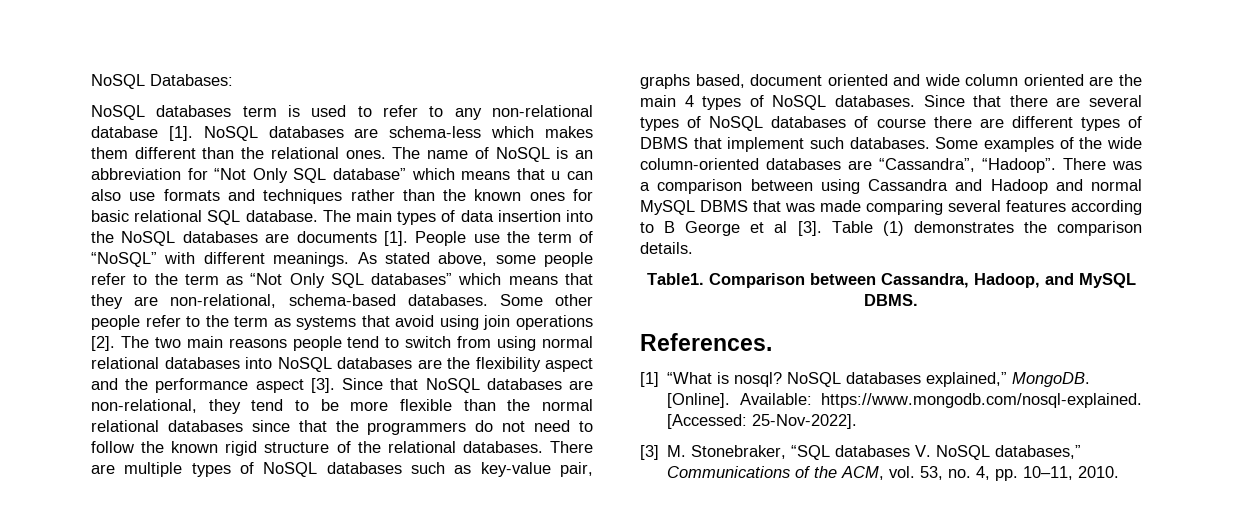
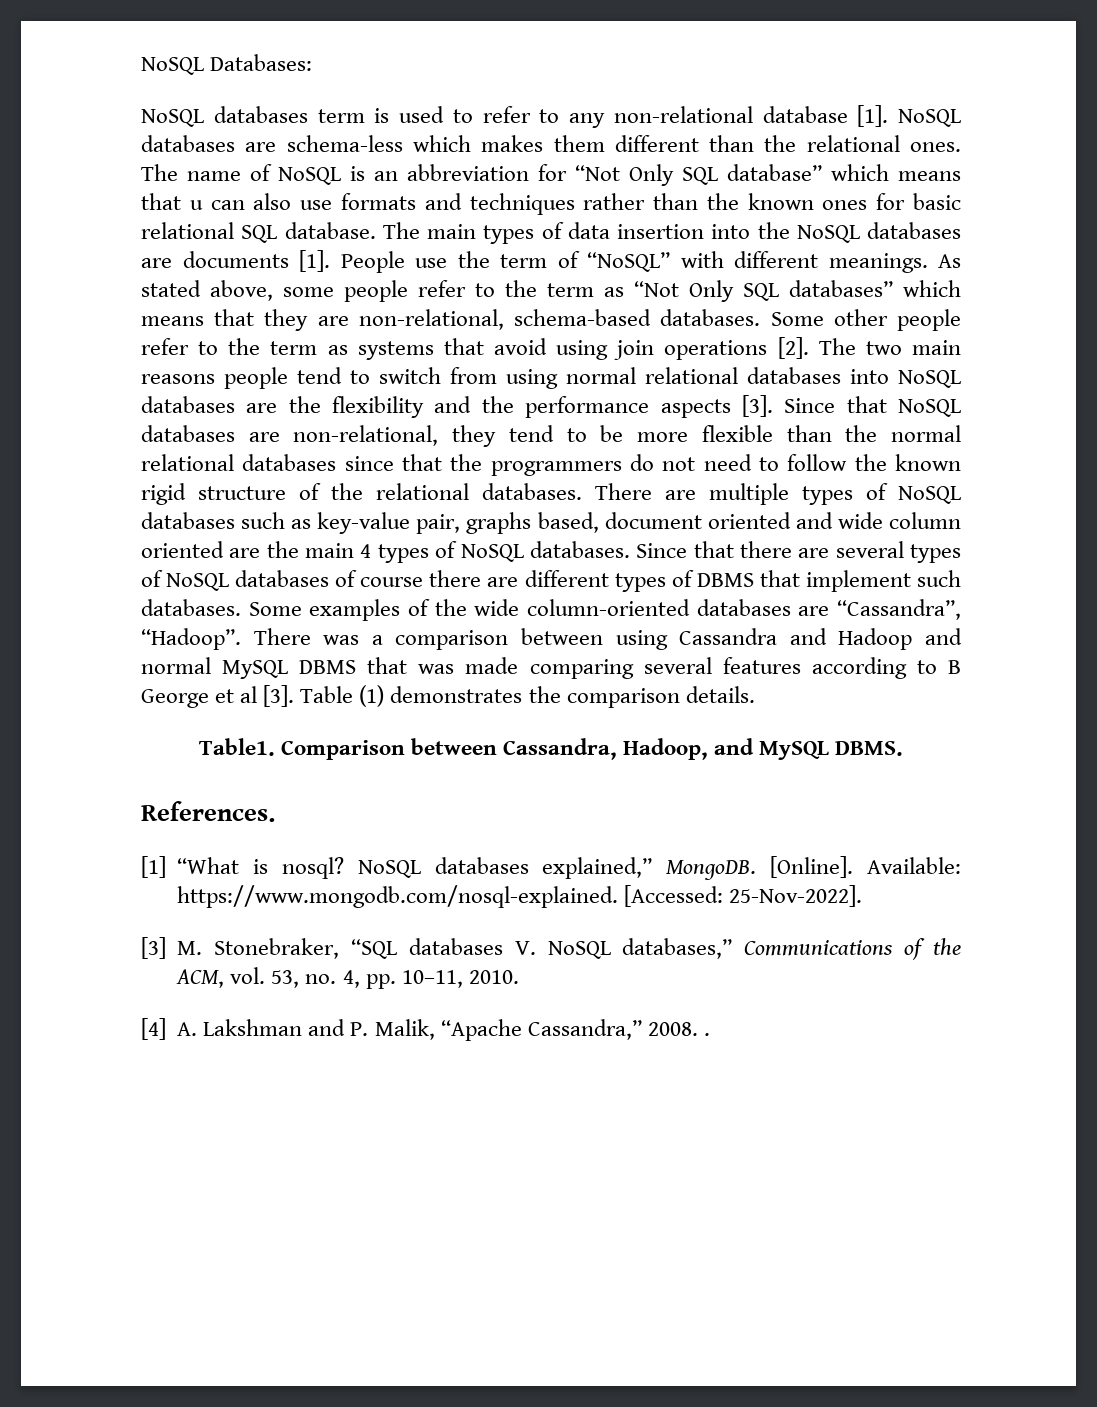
[545,358,593,372] aspect -> (425, 407) none
[255,379,304,393] aspect -> [660,399,731,418] aspects
(1120, 472) none -> [141,1018,710,1041] // [4] A. Lakshman and P. Malik, “Apache Cassandra,” 2008. .

